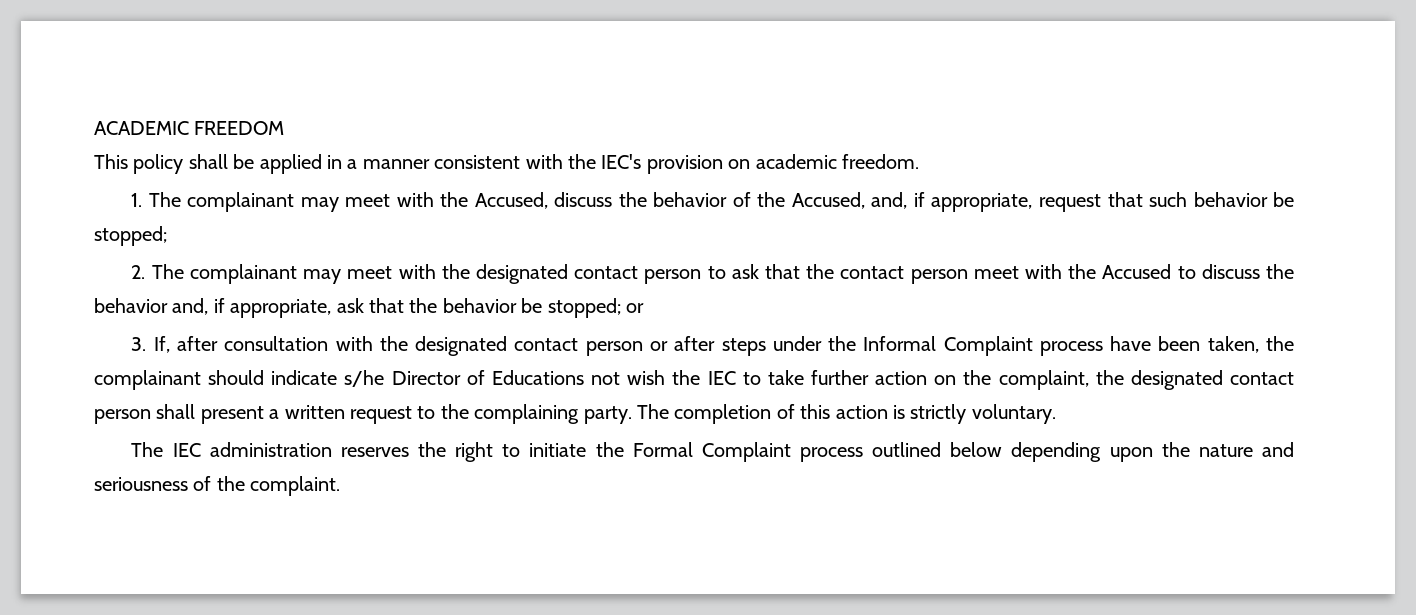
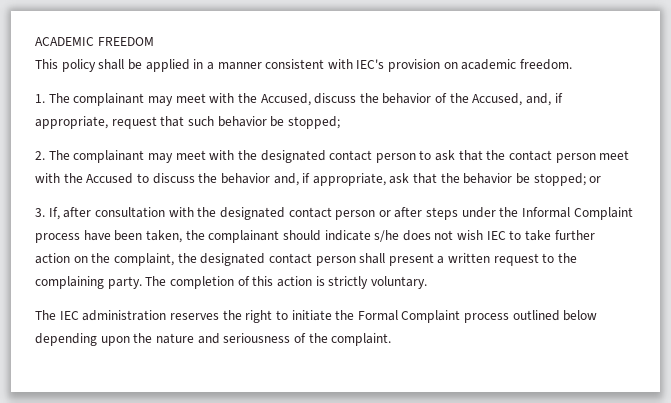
[568,154,596,169] the -> (353, 64) none
[391,370,584,385] Director of Educations -> [402,230,431,241] does
[672,370,701,385] the -> (484, 235) none

